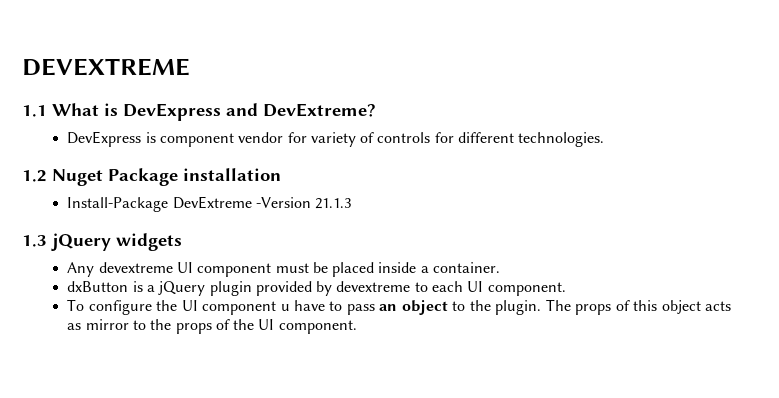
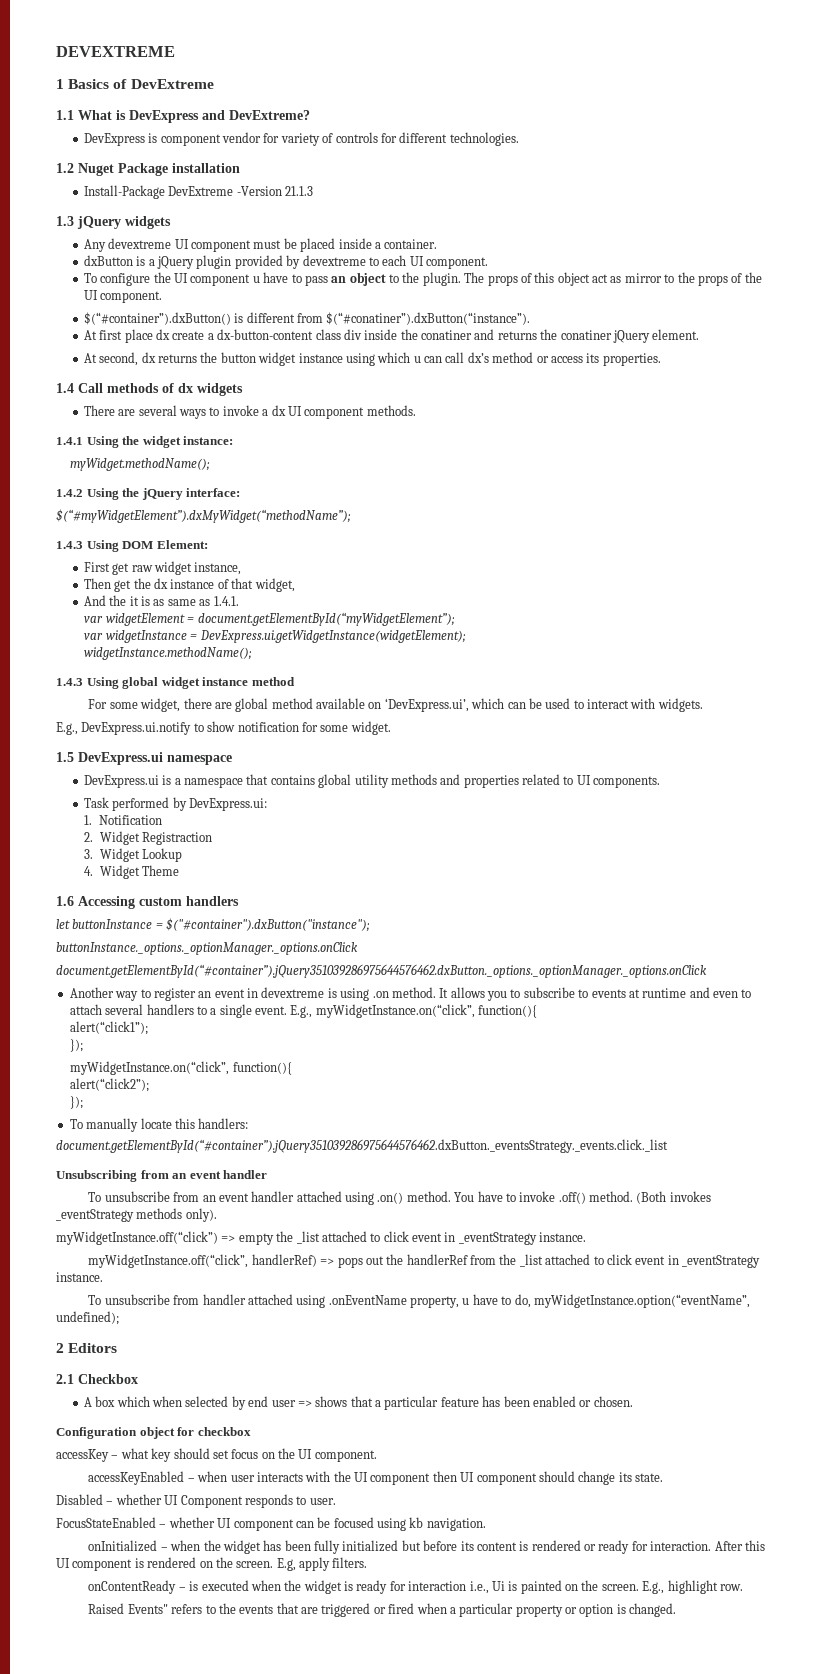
(190, 67) none -> [56,79,214,89] // 1 Basics of DevExtreme
[704,301,731,311] acts -> [592,274,609,283] act
(357, 327) none -> [83,312,531,325] [83,329,700,343] [83,352,661,366] [56,383,243,396] [83,405,416,419] [56,436,234,448] [70,458,211,471] [56,488,241,500] [56,509,351,523] [56,540,208,552] [83,561,242,575] [83,578,295,592] [83,595,239,606] [84,612,455,626] [84,630,466,643] [84,647,253,660] [56,677,295,689] [88,698,703,712] [56,721,391,735] [56,752,232,765] [83,774,661,788] [83,797,268,811] [84,815,162,825] [84,831,213,845] [84,848,183,862] [84,865,180,879] [56,896,239,909] [56,918,371,932] [56,942,358,955] [56,964,707,978] [69,987,752,1001] [69,1004,538,1018] [70,1021,149,1035] [70,1039,84,1052] [70,1061,292,1075] [70,1078,150,1092] [70,1096,84,1109] [69,1118,249,1132] [56,1139,668,1153] [56,1170,268,1182] [88,1191,711,1205] [56,1208,217,1222] [56,1231,587,1245] [88,1254,761,1268] [56,1272,103,1282] [88,1294,750,1308] [56,1311,119,1325] [56,1343,118,1353] [56,1374,138,1384] [83,1396,633,1410] [56,1427,251,1439] [56,1448,377,1462] [88,1471,664,1485] [56,1494,336,1508] [56,1517,486,1531] [88,1540,765,1554] [56,1557,368,1571] [88,1580,743,1594] [88,1603,677,1617] // $(“#container”).dxButton() is different from $(“#conatiner”).dxButton(“instance”). // At first place dx create a dx-button-content class div inside the conatiner and returns the conatiner jQuery element. // At second, dx returns the button widget instance using which u can call dx’s method or access its properties. // 1.4 Call methods of dx widgets // There are several ways to invoke a dx UI component methods. // 1.4.1 Using the widget instance: // myWidget.methodName(); // 1.4.2 Using the jQuery interface: // $(“#myWidgetElement”).dxMyWidget(“methodName”); // 1.4.3 Using DOM Element: // First get raw widget instance, // Then get the dx instance of that widget, // And the it is as same as 1.4.1. // var widgetElement = document.getElementById(“myWidgetElement”); // var widgetInstance = DevExpress.ui.getWidgetInstance(widgetElement); // widgetInstance.methodName(); // 1.4.3 Using global widget instance method // For some widget, there are global method available on ‘DevExpress.ui’, which can be used to interact with widgets. // E.g., DevExpress.ui.notify to show notification for some widget. // 1.5 DevExpress.ui namespace // DevExpress.ui is a namespace that contains global utility methods and properties related to UI components. // Task performed by DevExpress.ui: // 1. Notification // 2. Widget Registraction // 3. Widget Lookup // 4. Widget Theme // 1.6 Accessing custom handlers // let buttonInstance = $("#container").dxButton("instance"); // buttonInstance._options._optionManager._options.onClick // document.getElementById(“#container”).jQuery351039286975644576462.dxButton._options._optionManager._options.onClick // Another way to register an event in devextreme is using .on method. It allows you to subscribe to events at runtime and even to attach several handlers to a single event. E.g., myWidgetInstance.on(“click”, function(){ // alert(“click1”); // }); // myWidgetInstance.on(“click”, function(){ // alert(“click2”); // }); // To manually locate this handlers: // document.getElementById(“#container”).jQuery351039286975644576462.dxButton._eventsStrategy._events.click._list // Unsubscribing from an event handler // To unsubscribe from an event handler attached using .on() method. You have to invoke .off() method. (Both invokes _eventStrategy methods only). // myWidgetInstance.off(“click”) => empty the _list attached to click event in _eventStrategy instance. // myWidgetInstance.off(“click”, handlerRef) => pops out the handlerRef from the _list attached to click event in _eventStrategy instance. // To unsubscribe from handler attached using .onEventName property, u have to do, myWidgetInstance.option(“eventName”, undefined); // 2 Editors // 2.1 Checkbox // A box which when selected by end user => shows that a particular feature has been enabled or chosen. // Configuration object for checkbox // accessKey – what key should set focus on the UI component. // accessKeyEnabled – when user interacts with the UI component then UI component should change its state. // Disabled – whether UI Component responds to user. // FocusStateEnabled – whether UI component can be focused using kb navigation. // onInitialized – when the widget has been fully initialized but before its content is rendered or ready for interaction. After this UI component is rendered on the screen. E.g, apply filters. // onContentReady – is executed when the widget is ready for interaction i.e., Ui is painted on the screen. E.g., highlight row. // Raised Events" refers to the events that are triggered or fired when a particular property or option is changed.

